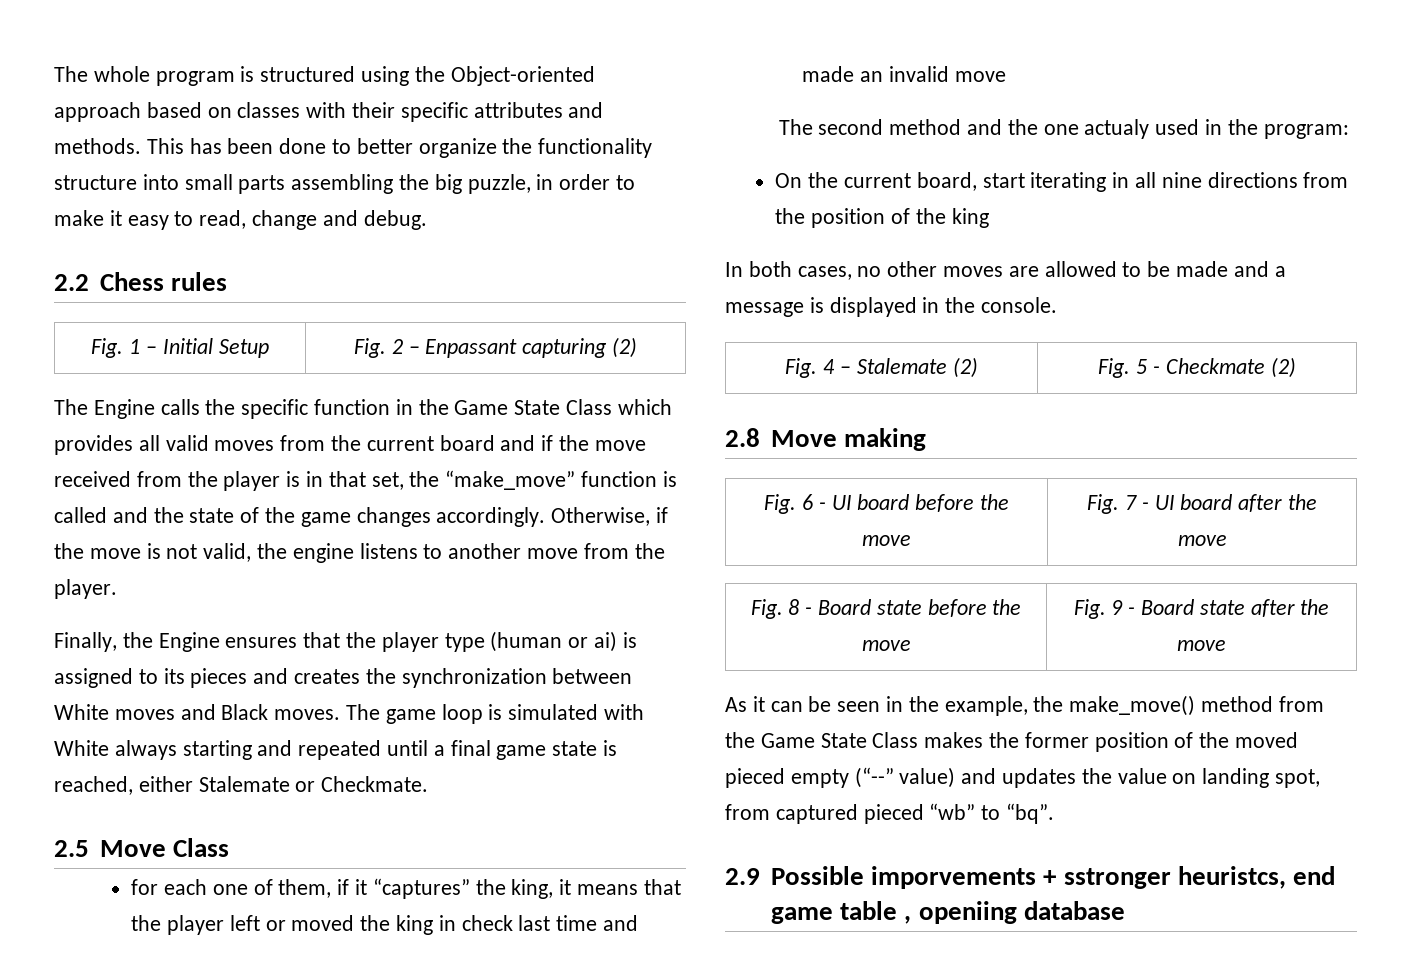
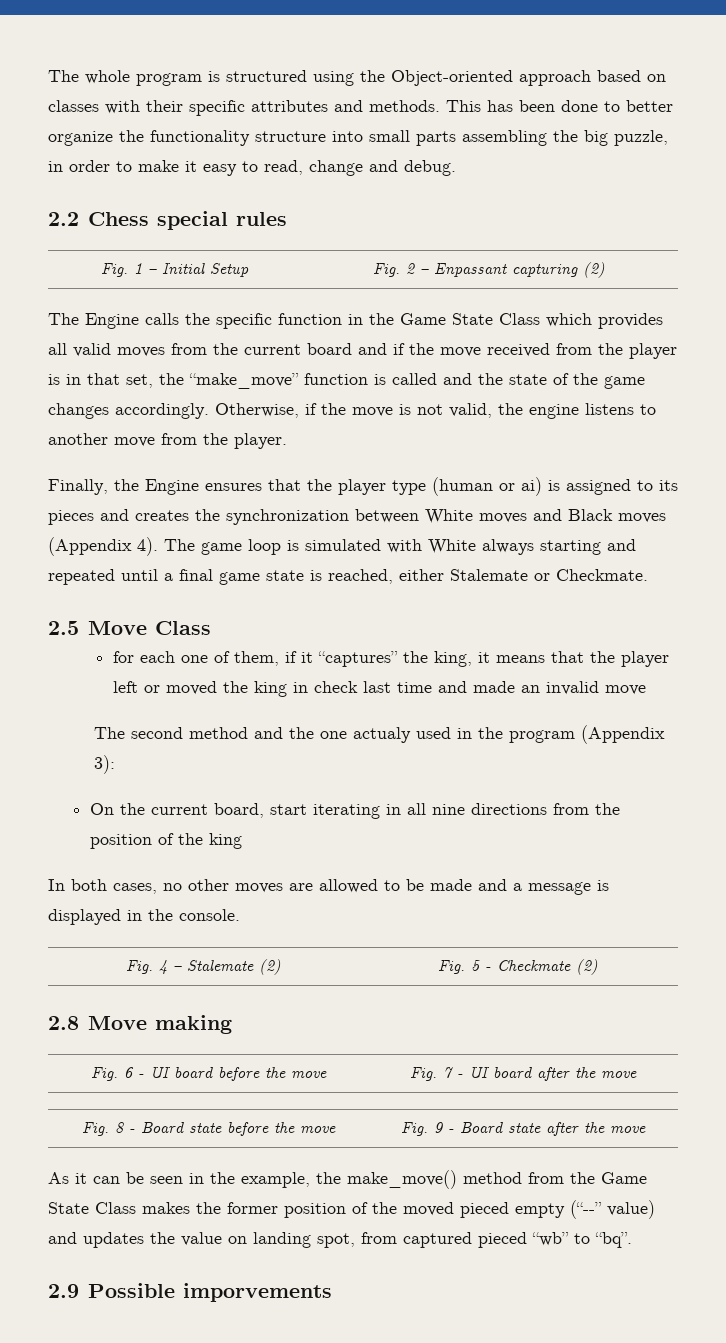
(164, 281) none -> [156,211,228,230] special
[274,709,341,720] moves. -> [618,513,666,523] [48,537,158,556] moves (Appendix 4).
[1263,124,1349,139] program: -> [508,725,665,744] [93,755,115,774] program (Appendix 3):
[1043,866,1336,889] [770,901,1125,924] + sstronger heuristcs, end game table , openiing database -> (332, 1292) none

